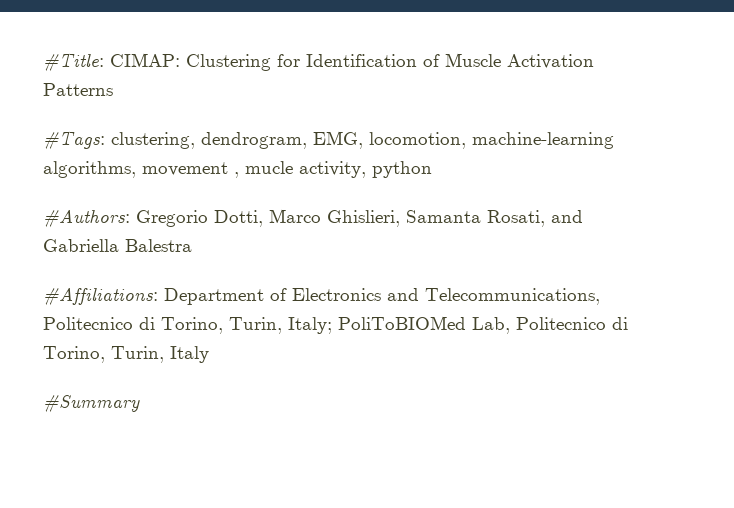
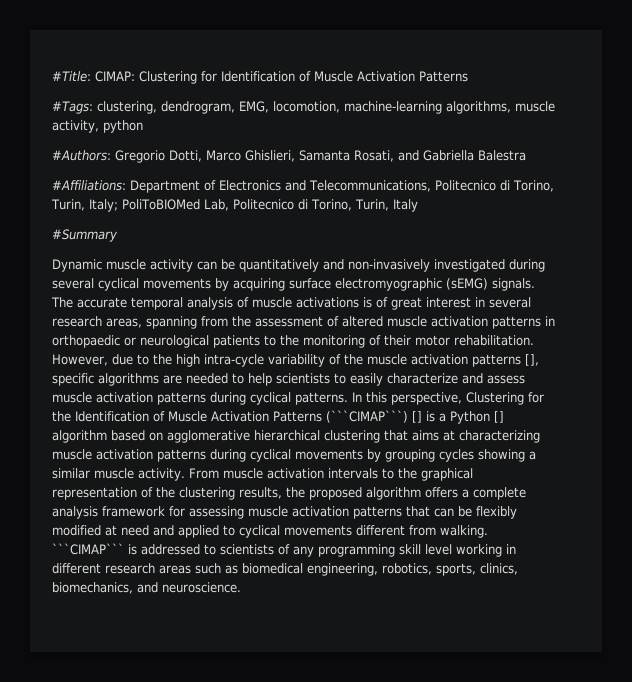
[142,161,293,178] movement , mucle -> [514,101,555,112] muscle
(140, 404) none -> [52,259,545,272] [52,278,535,291] [51,297,531,310] [52,316,555,329] [52,335,534,348] [52,354,539,367] [52,373,525,386] [52,392,544,405] [52,410,504,424] [52,430,540,443] [52,449,536,462] [52,468,473,481] [52,487,526,500] [52,506,517,519] [52,525,488,538] [52,543,516,557] [52,563,518,576] [52,582,241,594] // Dynamic muscle activity can be quantitatively and non-invasively investigated during several cyclical movements by acquiring surface electromyographic (sEMG) signals. The accurate temporal analysis of muscle activations is of great interest in several research areas, spanning from the assessment of altered muscle activation patterns in orthopaedic or neurological patients to the monitoring of their motor rehabilitation. However, due to the high intra-cycle variability of the muscle activation patterns [], specific algorithms are needed to help scientists to easily characterize and assess muscle activation patterns during cyclical patterns. In this perspective, Clustering for the Identification of Muscle Activation Patterns (```CIMAP```) [] is a Python [] algorithm based on agglomerative hierarchical clustering that aims at characterizing muscle activation patterns during cyclical movements by grouping cycles showing a similar muscle activity. From muscle activation intervals to the graphical representation of the clustering results, the proposed algorithm offers a complete analysis framework for assessing muscle activation patterns that can be flexibly modified at need and applied to cyclical movements different from walking. ```CIMAP``` is addressed to scientists of any programming skill level working in different research areas such as biomedical engineering, robotics, sports, clinics, biomechanics, and neuroscience.

